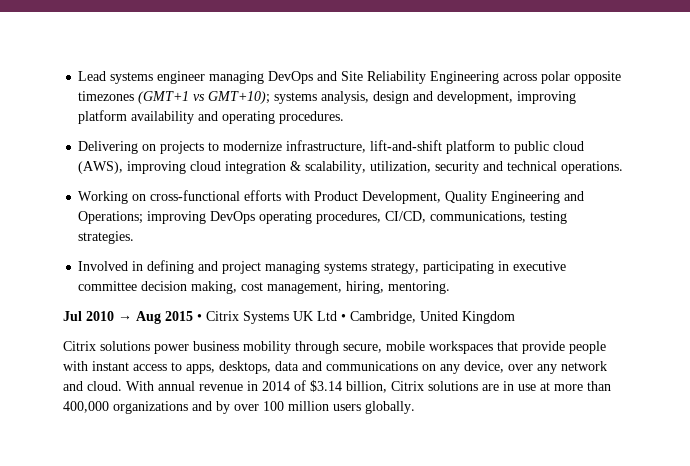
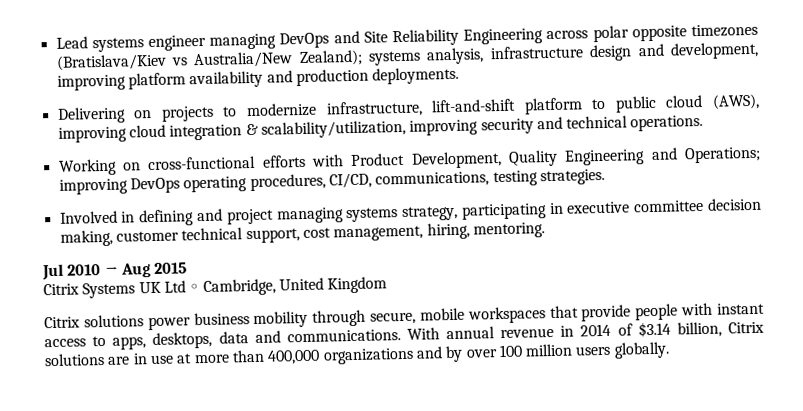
[138,91,271,104] (GMT+1 vs GMT+10); -> [55,49,363,71] (Bratislava/Kiev vs Australia/New Zealand);
(370, 97) none -> [489,45,584,60] infrastructure
[222,111,345,124] operating procedures. -> [295,66,460,87] production deployments.
[305,161,432,174] scalability, utilization, -> [260,119,479,139] scalability/utilization, improving
(238, 287) none -> [115,227,300,244] customer technical support,
[197,314,202,321] • -> (188, 268) //
[341,314,346,321] • -> [189,283,200,293] ◦
[326,361,607,374] [63,381,122,391] communications on any device, over any network and cloud. -> [286,329,401,343] communications.

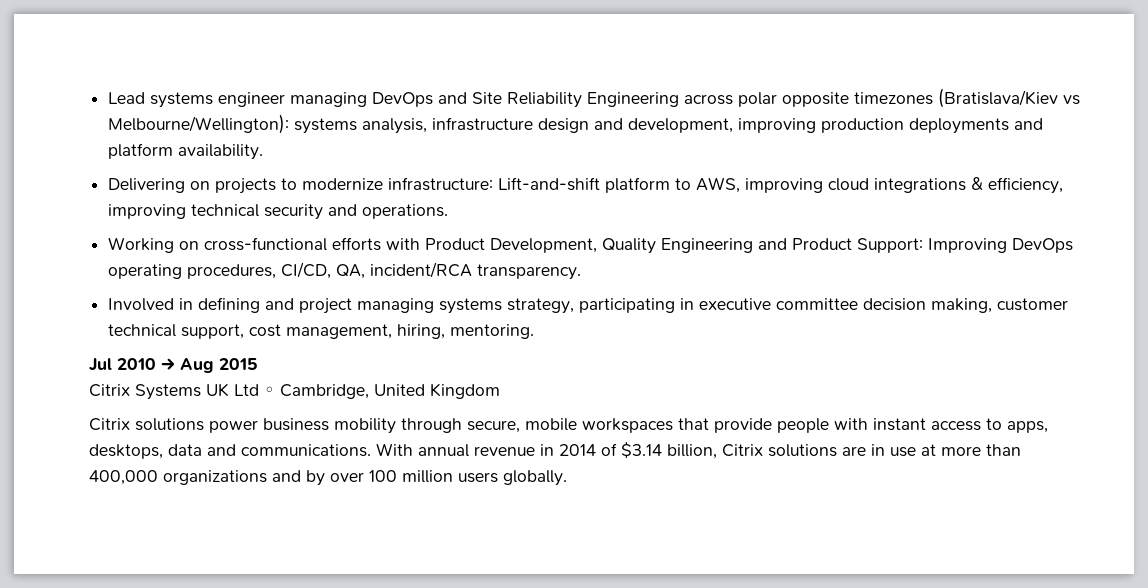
[193,49,363,69] Australia/New Zealand); -> [108,114,290,134] Melbourne/Wellington):
[127,66,460,90] platform availability and production deployments. -> [821,118,1044,134] [108,143,264,160] production deployments and platform availability.
[325,93,761,118] [57,119,479,143] infrastructure, lift-and-shift platform to public cloud (AWS), improving cloud integration & scalability/utilization, improving -> [388,177,1064,194] [108,204,260,219] infrastructure: Lift-and-shift platform to AWS, improving cloud integrations & efficiency, improving technical
[566,115,629,129] technical -> (358, 210) none
[684,146,762,164] [58,178,128,195] Operations; improving -> [792,238,1008,253] Product Support: Improving
[375,168,605,188] communications, testing strategies. -> [336,262,582,280] QA, incident/RCA transparency.

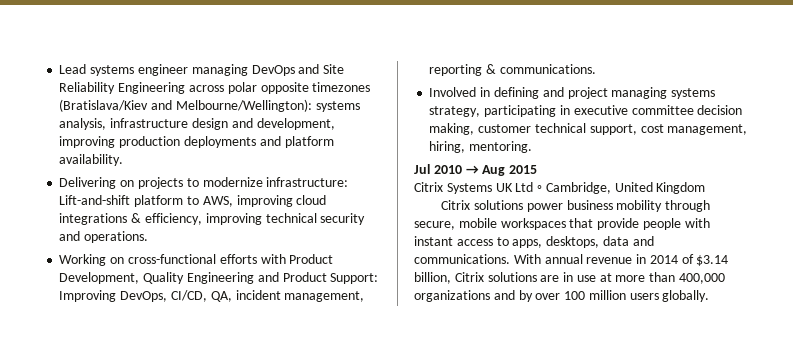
[1063,95,1081,105] vs -> [151,100,173,110] and
[1012,238,1074,253] [108,262,582,280] DevOps operating procedures, CI/CD, QA, incident/RCA transparency. -> [120,290,365,302] [429,64,596,76] DevOps, CI/CD, QA, incident management, reporting & communications.

